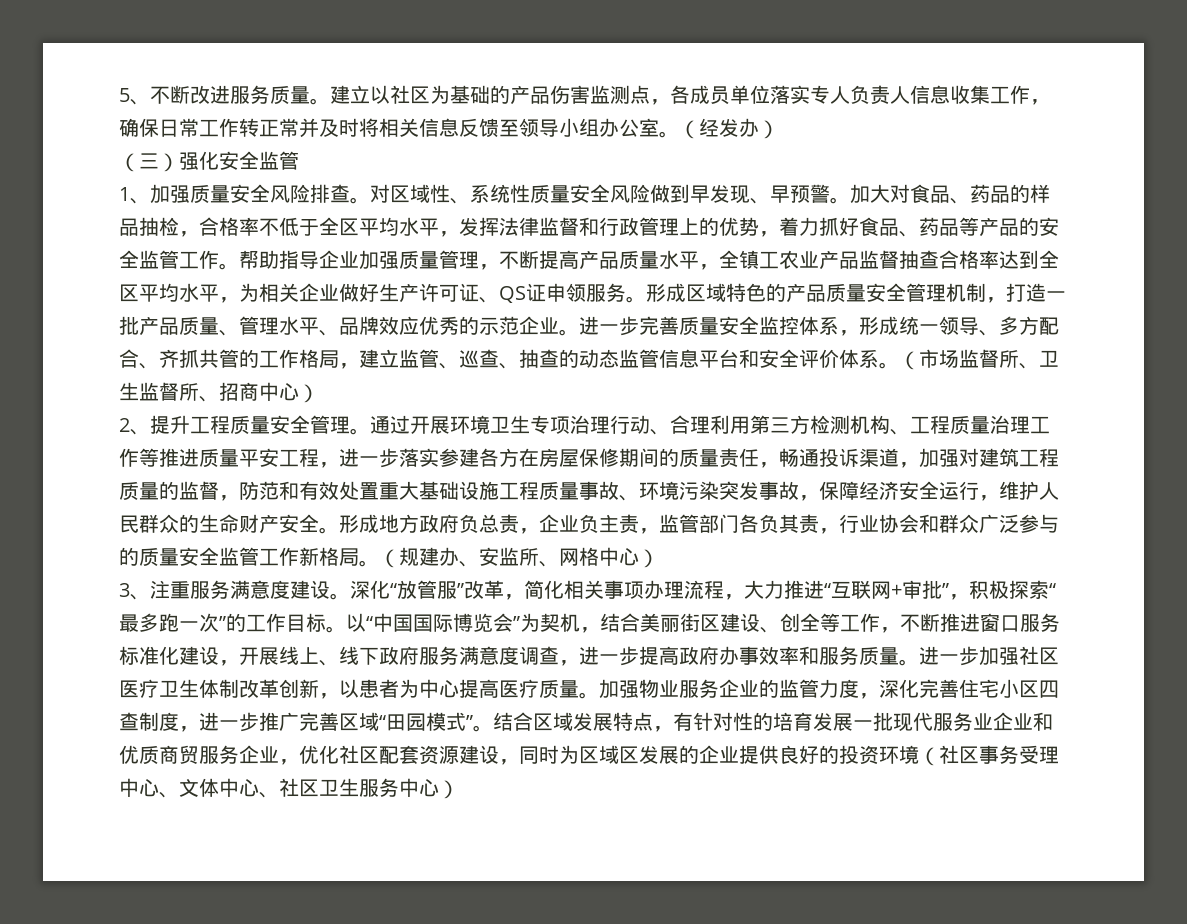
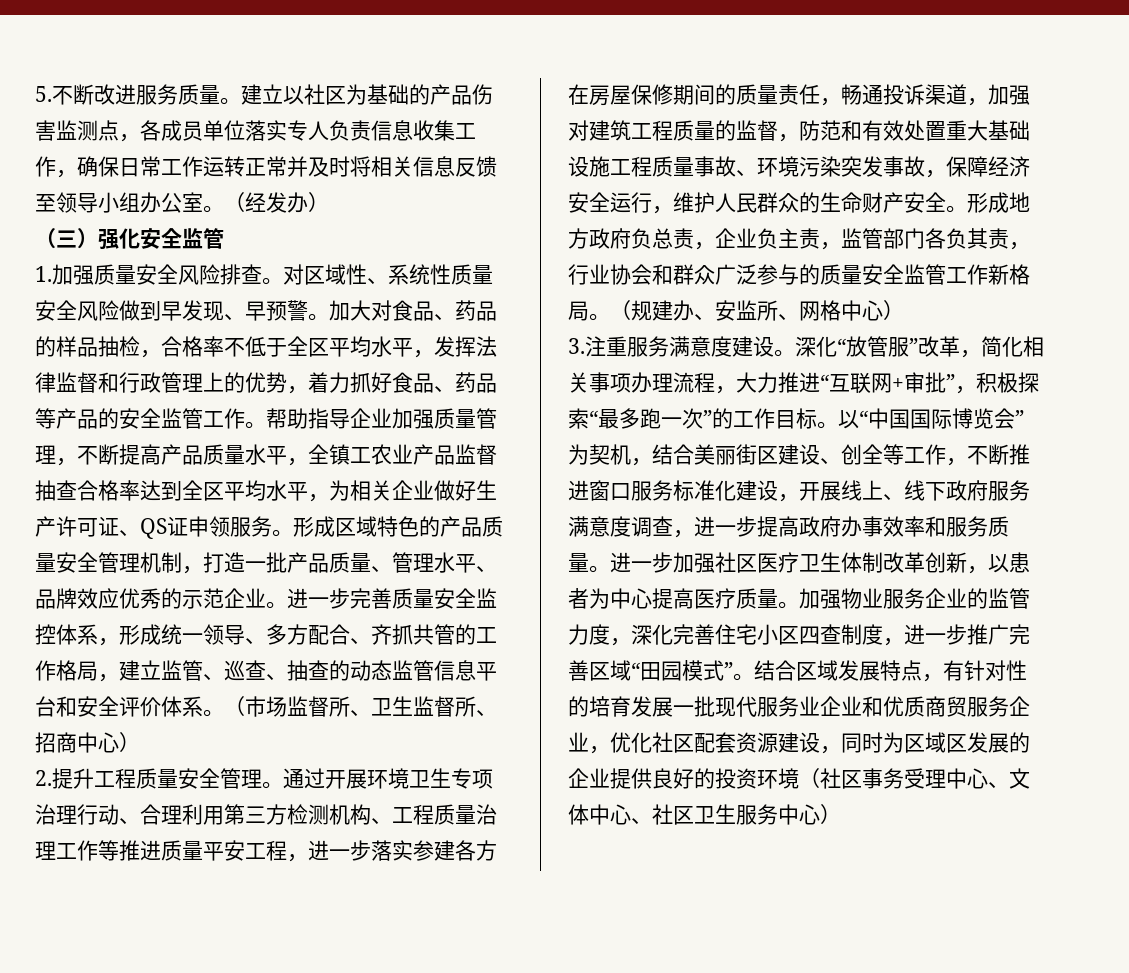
[119,88,150,105] 5、 -> [35,86,52,102] 5.
[890,86,910,104] 人 -> (371, 130) none
(239, 127) none -> [203,156,224,177] 运
[119,187,150,204] 1、 -> [35,266,52,282] 1.
[119,418,150,435] 2、 -> [35,770,52,786] 2.
[119,583,150,600] 3、 -> [568,338,585,354] 3.

